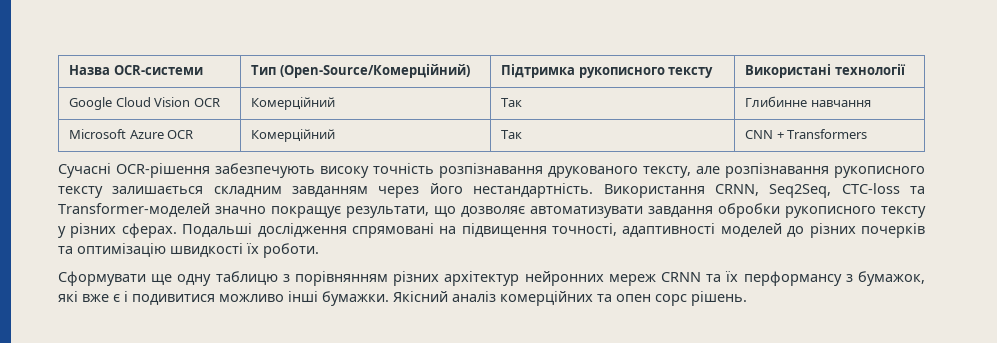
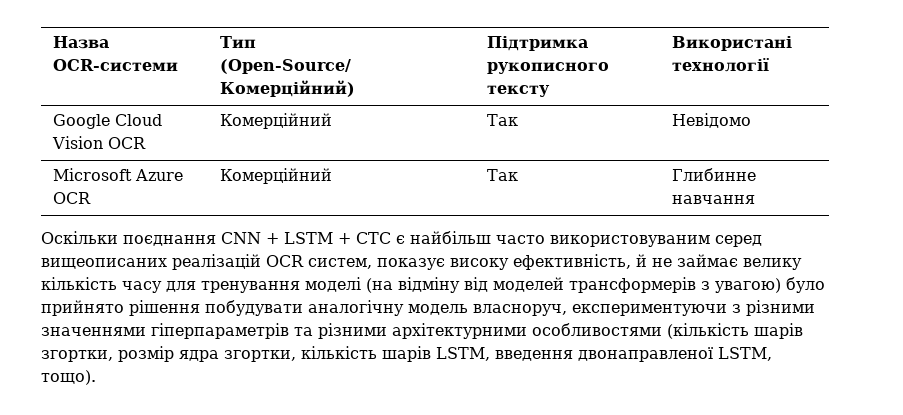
[745,96,871,107] Глибинне навчання -> [671,113,751,128] Невідомо
[745,129,868,139] [58,163,925,178] [58,183,926,198] [58,203,926,218] [58,223,925,238] [58,243,319,258] [58,271,926,286] [58,291,747,306] CNN + Transformers // Сучасні OCR-рішення забезпечують високу точність розпізнавання друкованого тексту, але розпізнавання рукописного тексту залишається складним завданням через його нестандартність. Використання CRNN, Seq2Seq, CTC-loss та Transformer-моделей значно покращує результати, що дозволяє автоматизувати завдання обробки рукописного тексту у різних сферах. Подальші дослідження спрямовані на підвищення точності, адаптивності моделей до різних почерків та оптимізацію швидкості їх роботи. // Сформувати ще одну таблицю з порівнянням різних архітектур нейронних мереж CRNN та їх перформансу з бумажок, які вже є і подивитися можливо інші бумажки. Якісний аналіз комерційних та опен сорс рішень. -> [671,168,756,181] [671,195,755,204] [41,231,762,247] [41,254,802,270] [41,277,825,293] [41,300,815,316] [41,323,803,339] [41,346,772,362] [41,370,96,385] Глибинне навчання // Оскільки поєднання CNN + LSTM + CTC є найбільш часто використовуваним серед вищеописаних реалізацій OCR систем, показує високу ефективність, й не займає велику кількість часу для тренування моделі (на відміну від моделей трансформерів з увагою) було прийнято рішення побудувати аналогічну модель власноруч, експериментуючи з різними значеннями гіперпараметрів та різними архітектурними особливостями (кількість шарів згортки, розмір ядра згортки, кількість шарів LSTM, введення двонаправленої LSTM, тощо).

